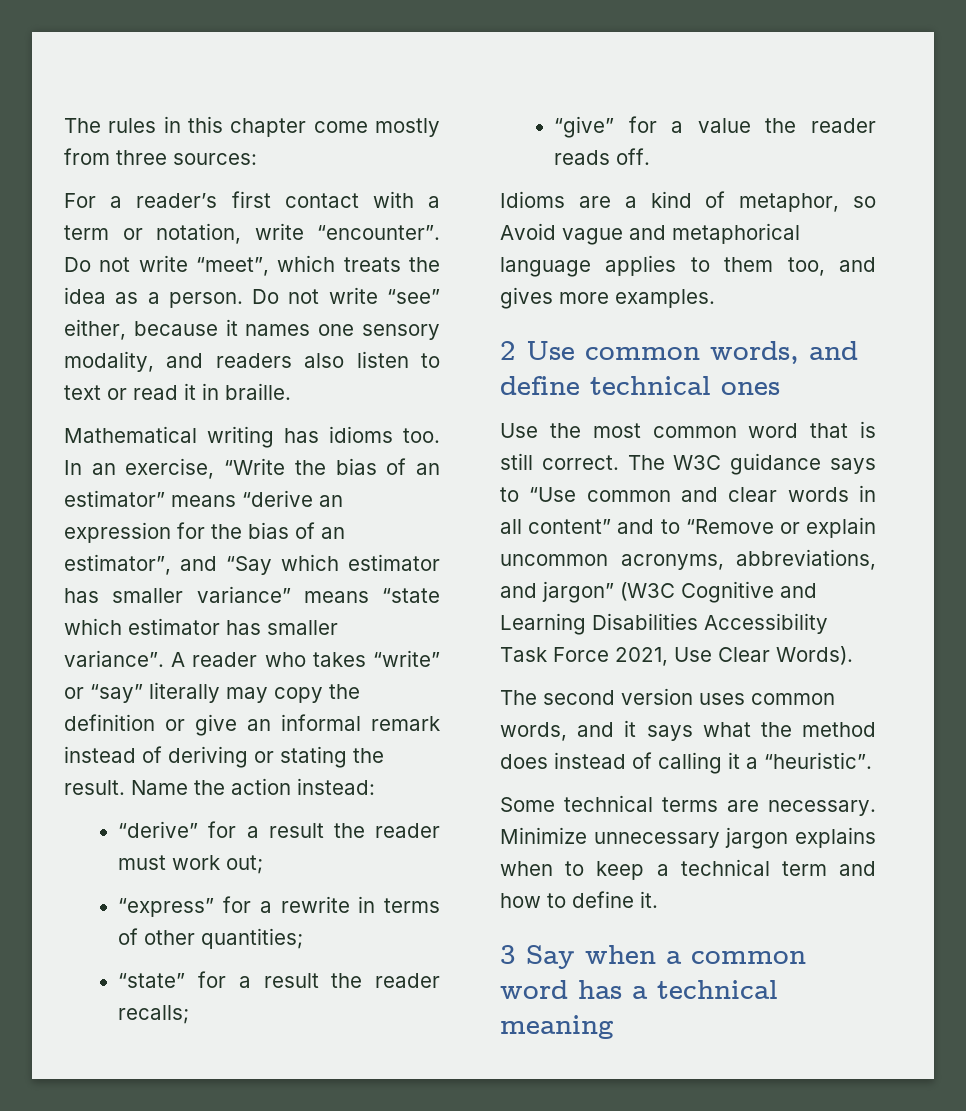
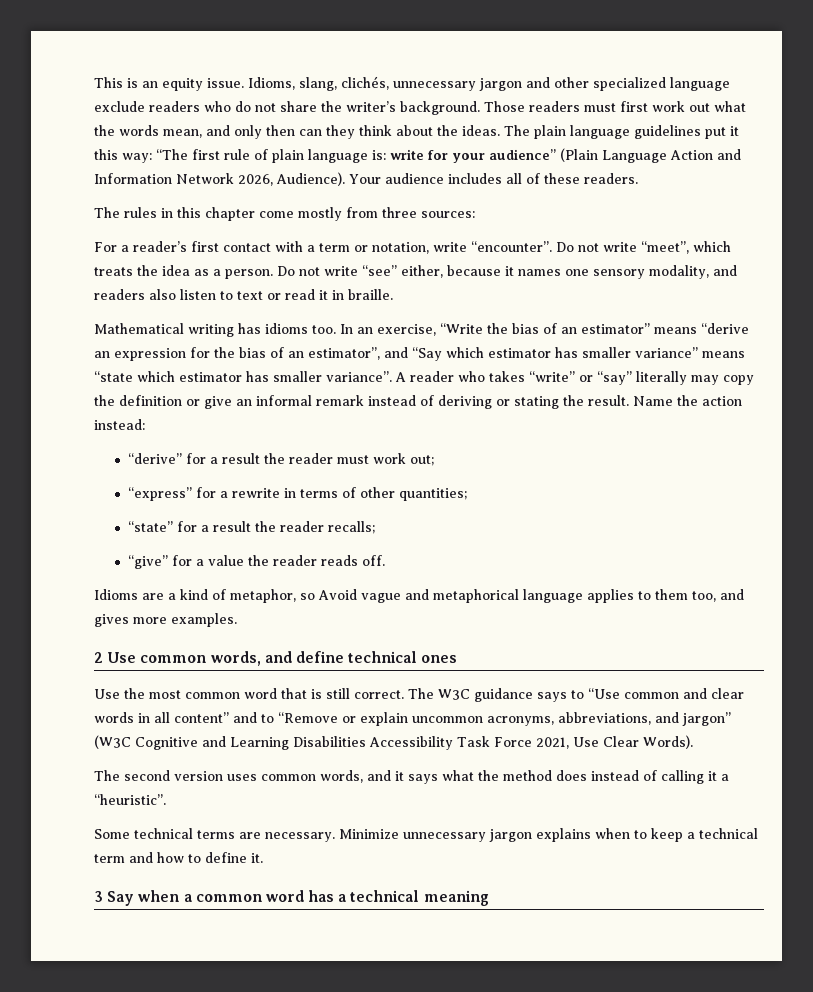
(64, 125) none -> [94,76,730,91] [94,101,746,115] [94,125,739,139] [94,148,741,163] [94,172,638,186] This is an equity issue. Idioms, slang, clichés, unnecessary jargon and other specialized language exclude readers who do not share the writer’s background. Those readers must first work out what the words mean, and only then can they think about the ideas. The plain language guidelines put it this way: “The first rule of plain language is: write for your audience” (Plain Language Action and Information Network 2026, Audience). Your audience includes all of these readers. //

